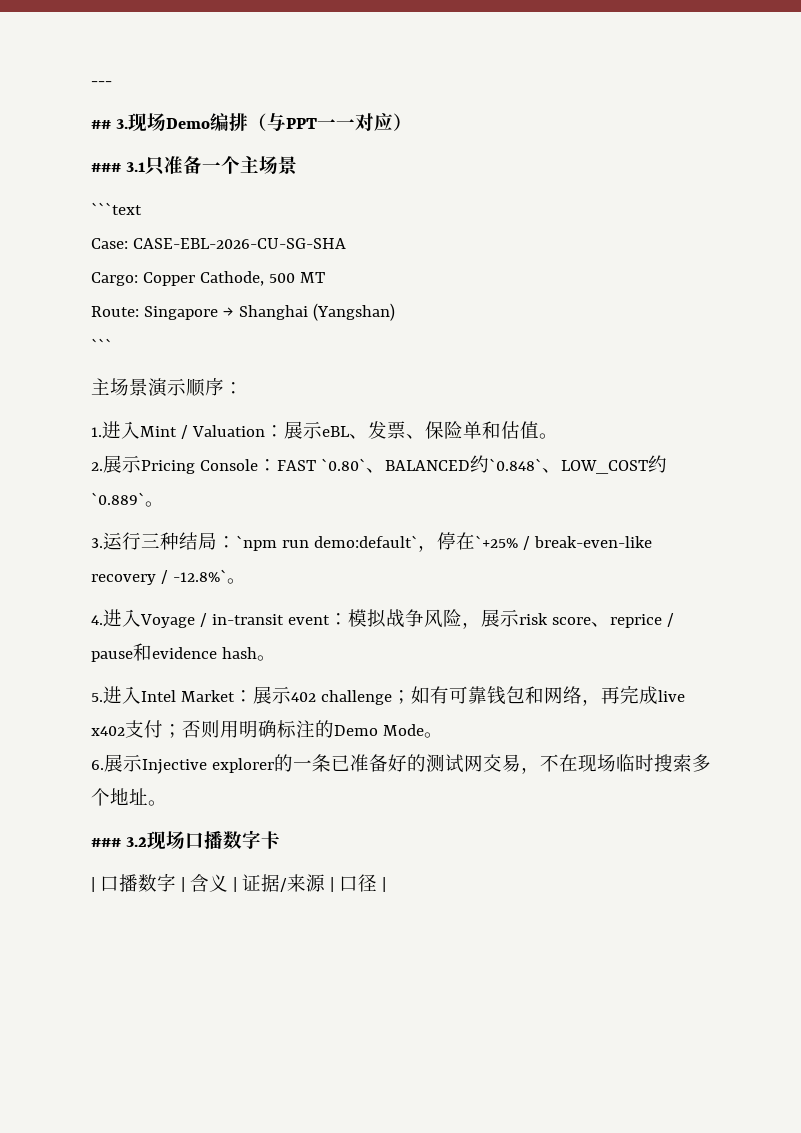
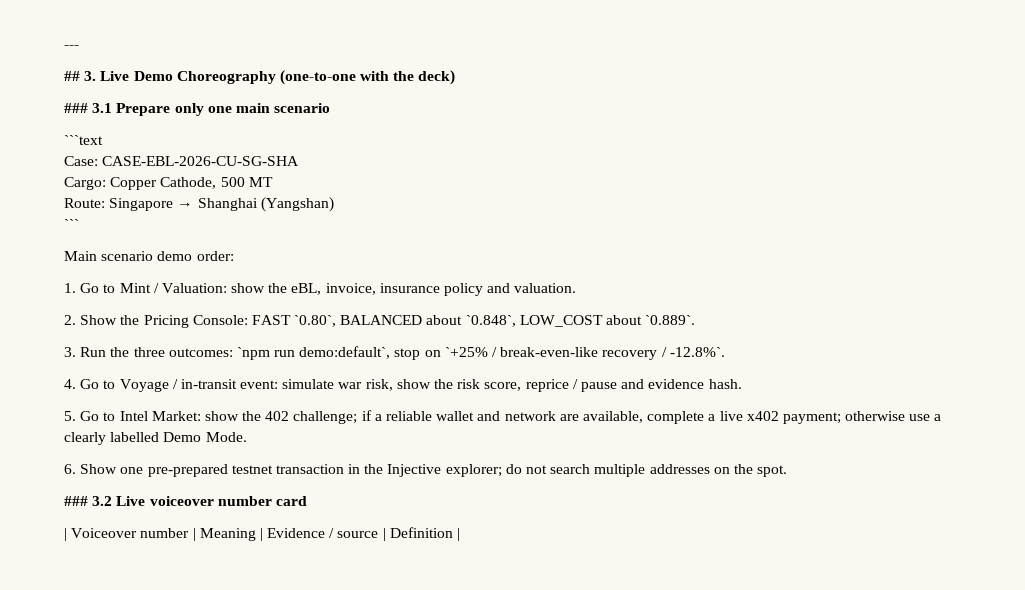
[127,113,412,132] [91,156,297,175] 现场Demo编排（与PPT一一对应） // ### 3.1只准备一个主场景 -> [100,70,456,85] [64,103,331,116] Live Demo Choreography (one-to-one with the deck) // ### 3.1 Prepare only one main scenario
[91,378,243,397] [91,421,558,439] [91,455,667,474] [91,492,164,507] [91,532,475,552] 主场景演示顺序： // 1.进入Mint / Valuation：展示eBL、发票、保险单和估值。 // 2.展示Pricing Console：FAST `0.80`、BALANCED约`0.848`、LOW_COST约`0.889`。 // 3.运行三种结局：`npm run demo:default`，停在 -> [64,251,234,261] [64,283,577,296] [64,315,696,328] [64,346,441,360] Main scenario demo order: // 1. Go to Mint / Valuation: show the eBL, invoice, insurance policy and valuation. // 2. Show the Pricing Console: FAST `0.80`, BALANCED about `0.848`, LOW_COST about `0.889`. // 3. Run the three outcomes: `npm run demo:default`, stop on
[172,569,246,584] -12.8%`。 -> [669,347,725,357] -12.8%`.
[103,609,141,627] 进入 -> [80,379,116,389] Go to
[287,609,674,629] [91,643,276,662] [91,685,685,706] [91,720,443,738] [91,754,711,774] [91,788,167,806] [91,830,280,850] [91,873,377,892] event：模拟战争风险，展示risk score、reprice / pause和evidence hash。 // 5.进入Intel Market：展示402 challenge；如有可靠钱包和网络，再完成live x402支付；否则用明确标注的Demo Mode。 // 6.展示Injective explorer的一条已准备好的测试网交易，不在现场临时搜索多个地址。 // ### 3.2现场口播数字卡 // | 口播数字 | 含义 | 证据/来源 | 口径 -> [240,379,742,392] [64,410,942,424] [64,432,247,445] [64,464,788,477] [64,496,307,506] [64,527,453,541] event: simulate war risk, show the risk score, reprice / pause and evidence hash. // 5. Go to Intel Market: show the 402 challenge; if a reliable wallet and network are available, complete a live x402 payment; otherwise use a clearly labelled Demo Mode. // 6. Show one pre-prepared testnet transaction in the Injective explorer; do not search multiple addresses on the spot. // ### 3.2 Live voiceover number card // | Voiceover number | Meaning | Evidence / source | Definition

